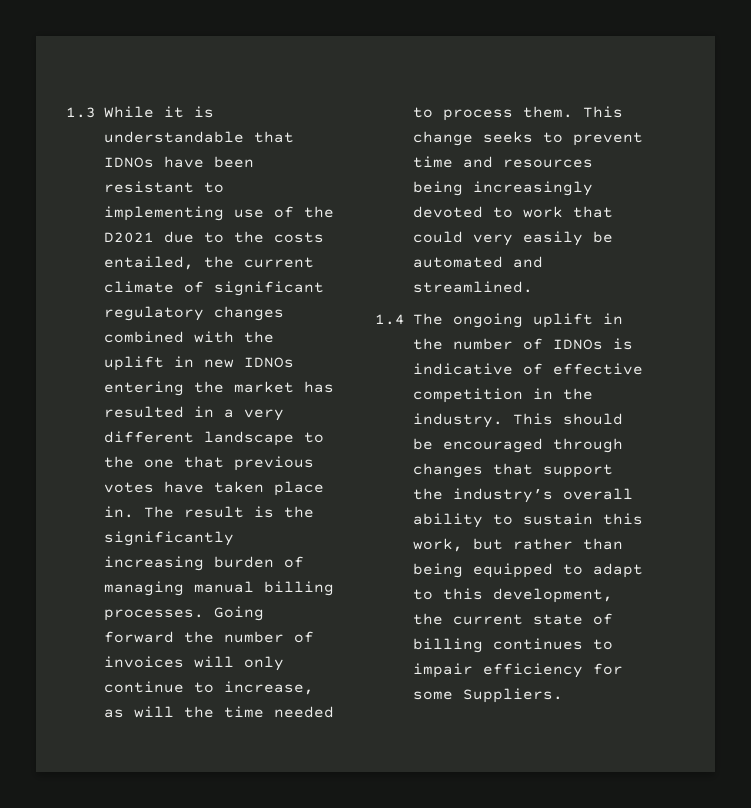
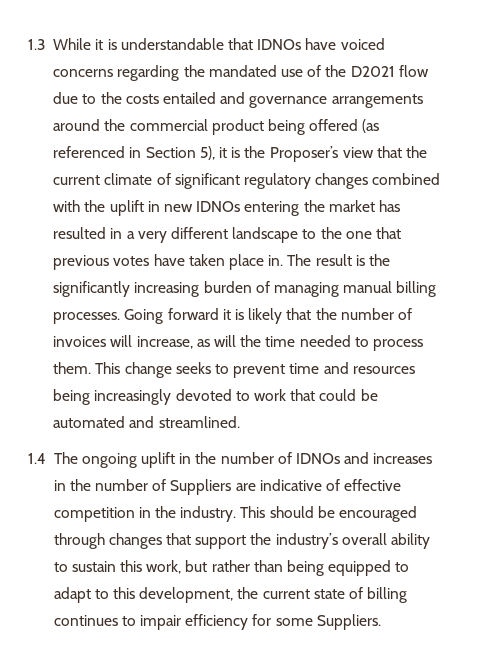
[214,156,254,168] [104,181,224,193] [104,206,224,221] been resistant to implementing -> [340,38,385,50] [53,65,277,81] voiced concerns regarding the mandated
(154, 237) none -> [398,65,429,77] flow
[104,256,194,270] entailed, -> [162,92,423,108] [53,119,380,135] [53,146,402,162] entailed and governance arrangements around the commercial product being offered (as referenced in Section 5), it is the Proposer’s view that
(174, 637) none -> [222,308,312,324] it is likely that
[244,656,284,671] [104,681,214,693] only continue to -> (133, 341) none
[473,231,583,246] very easily -> (357, 395) none
[613,338,633,350] is -> [344,452,433,464] [53,479,256,495] and increases in the number of Suppliers are

